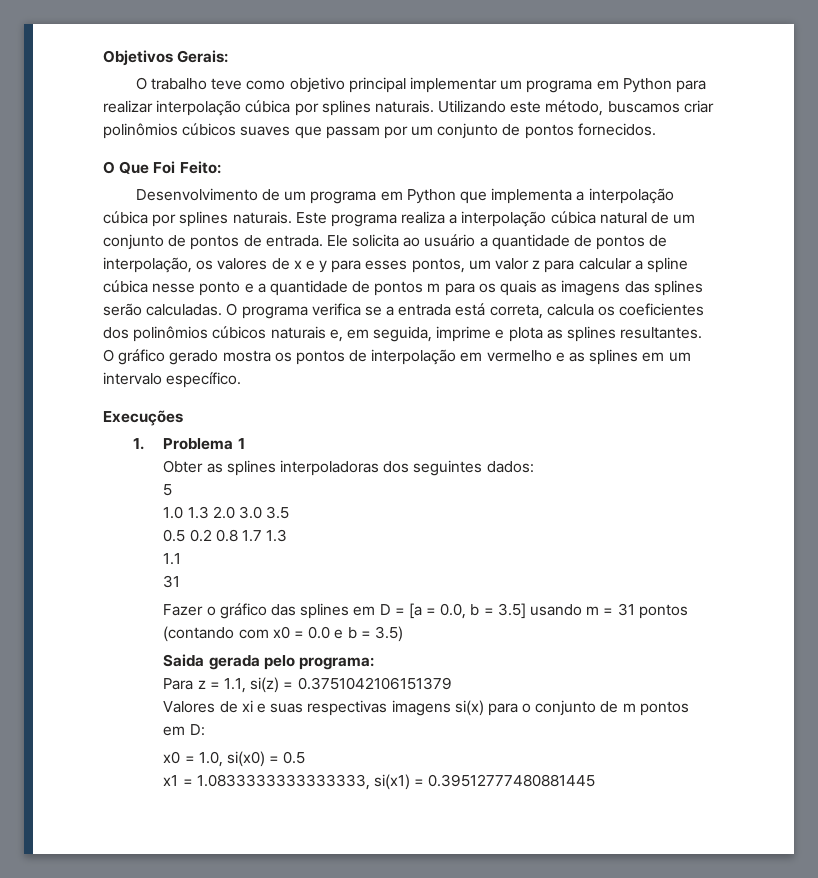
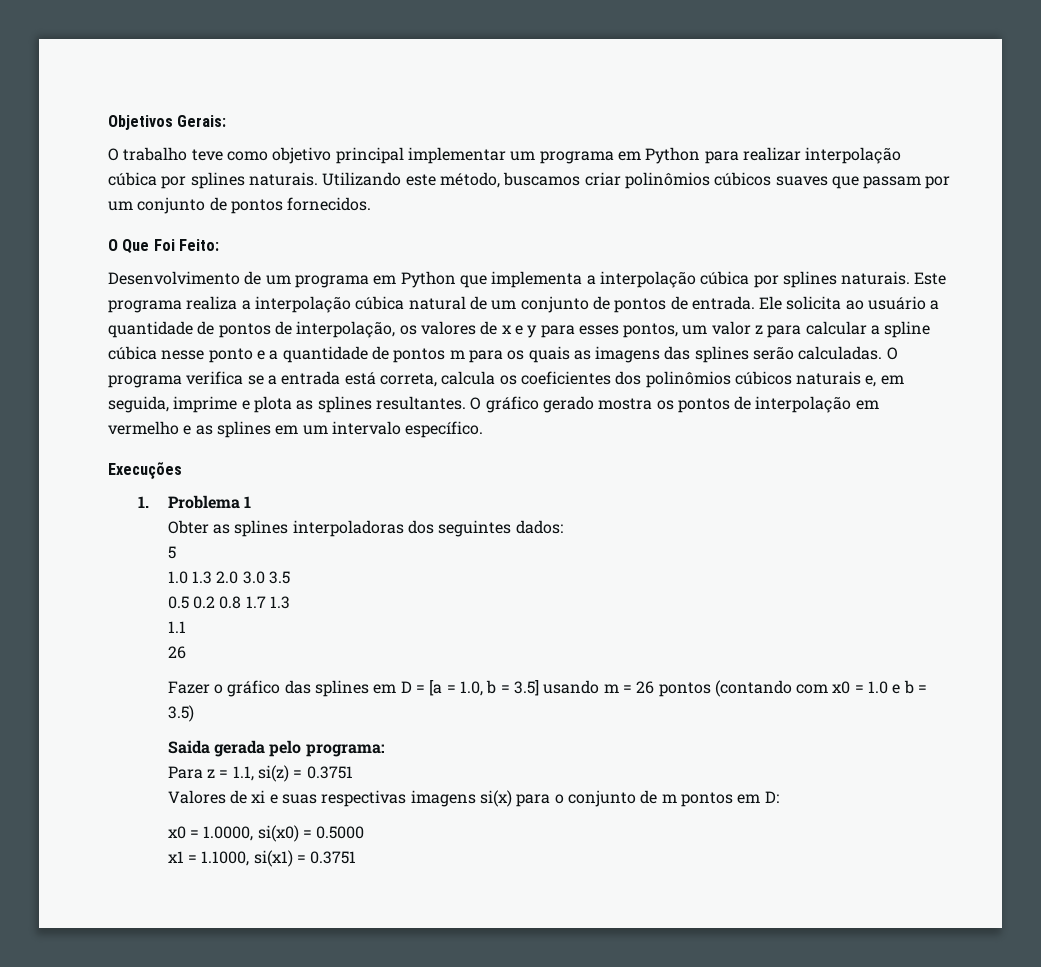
[163,575,181,588] 31 -> [167,646,186,659] 26
[440,603,467,619] 0.0, -> [459,681,483,696] 1.0,
[617,603,635,616] 31 -> [636,681,655,694] 26
[308,626,331,639] 0.0 -> [868,681,889,694] 1.0
[297,677,452,690] 0.3751042106151379 -> [306,766,353,779] 0.3751
[198,751,223,767] 1.0, -> [203,826,254,841] 1.0000,
[283,751,306,764] 0.5 -> [316,826,365,839] 0.5000
[196,774,370,790] 1.0833333333333333, -> [201,851,250,866] 1.1000,
[428,774,596,787] 0.39512777480881445 -> [310,851,357,864] 0.3751

